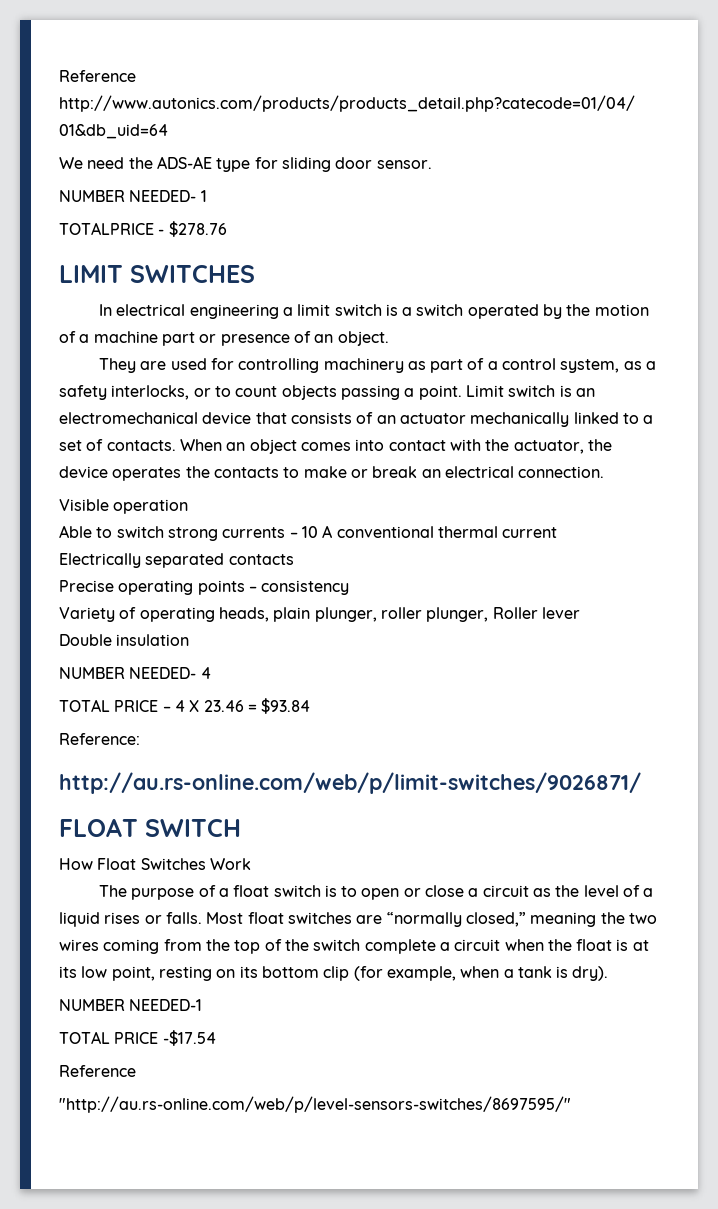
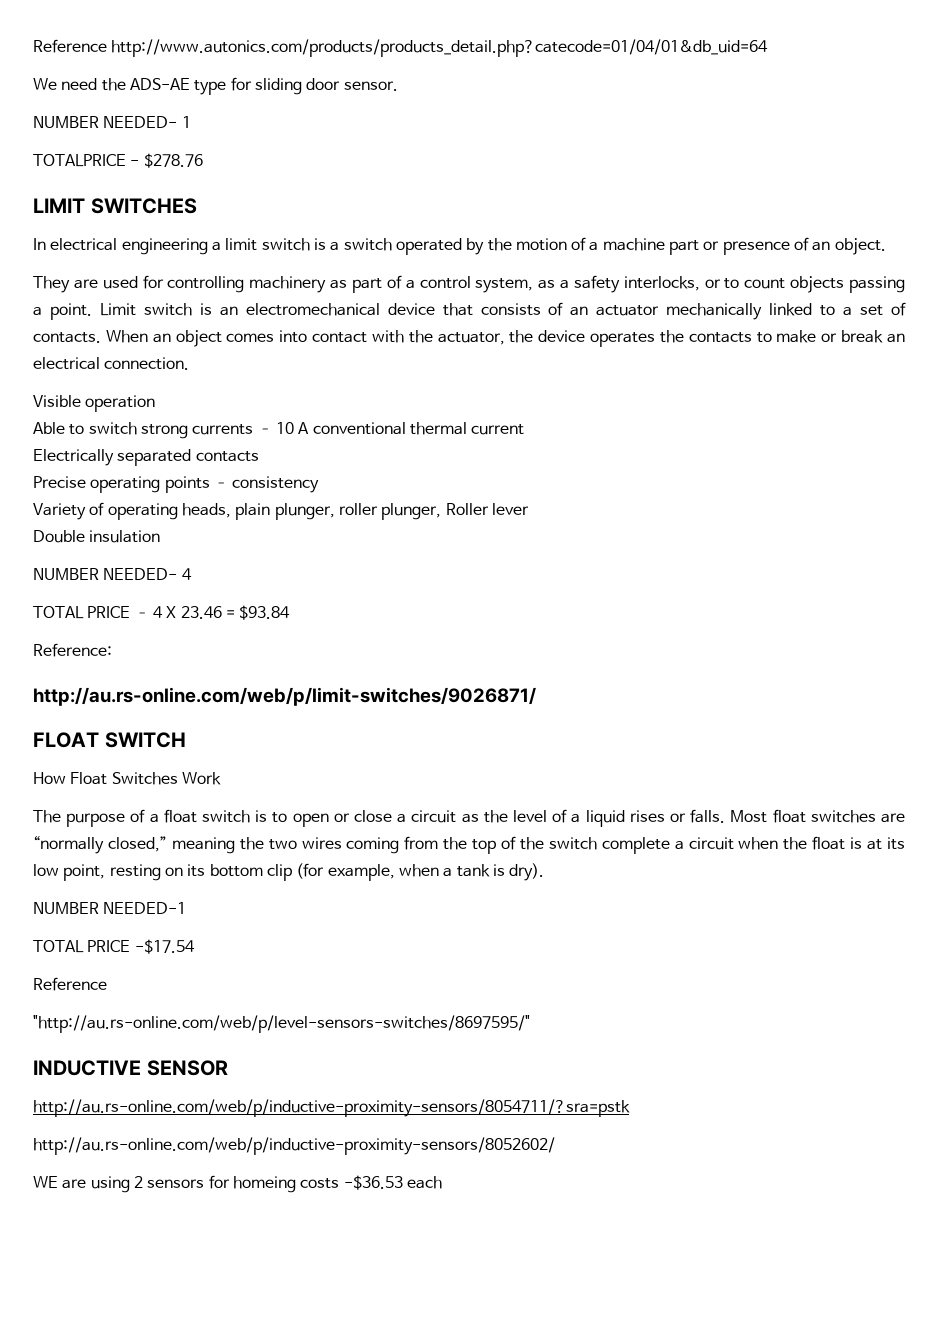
(571, 1104) none -> [33,1060,228,1076] [33,1099,630,1117] [33,1137,555,1155] [33,1175,442,1193] // INDUCTIVE SENSOR // http://au.rs-online.com/web/p/inductive-proximity-sensors/8054711/?sra=pstk // http://au.rs-online.com/web/p/inductive-proximity-sensors/8052602/ // WE are using 2 sensors for homeing costs -$36.53 each

